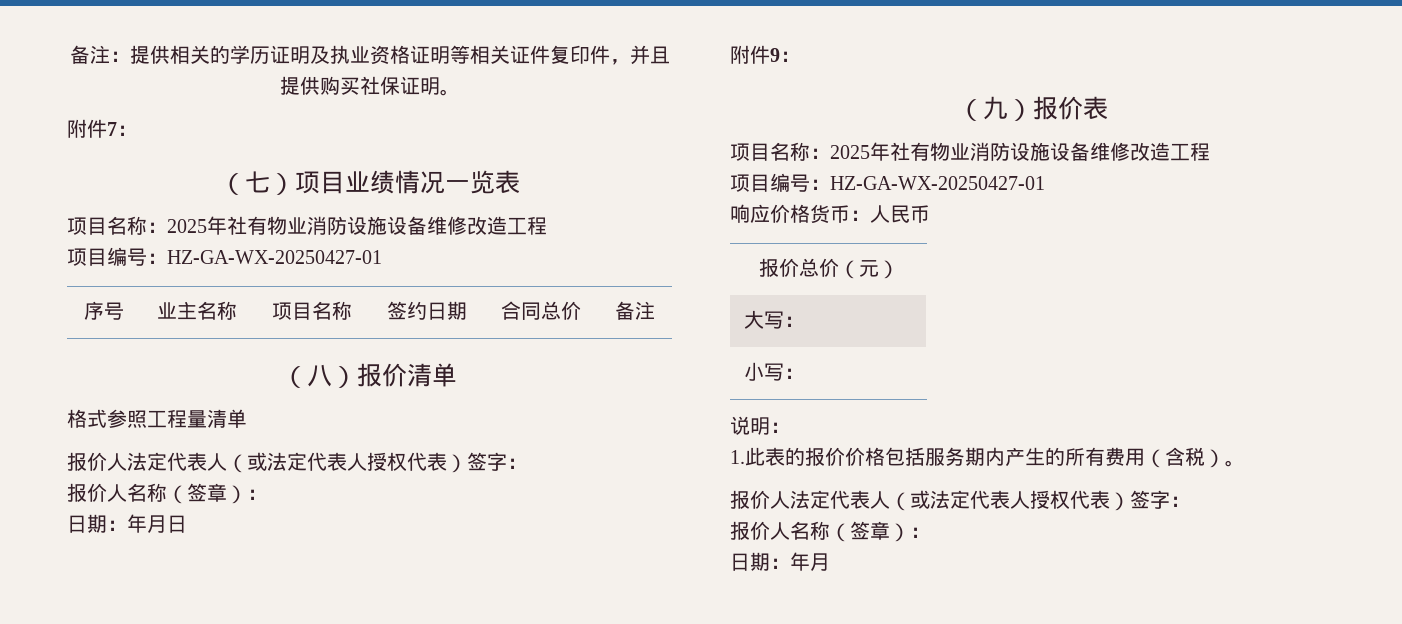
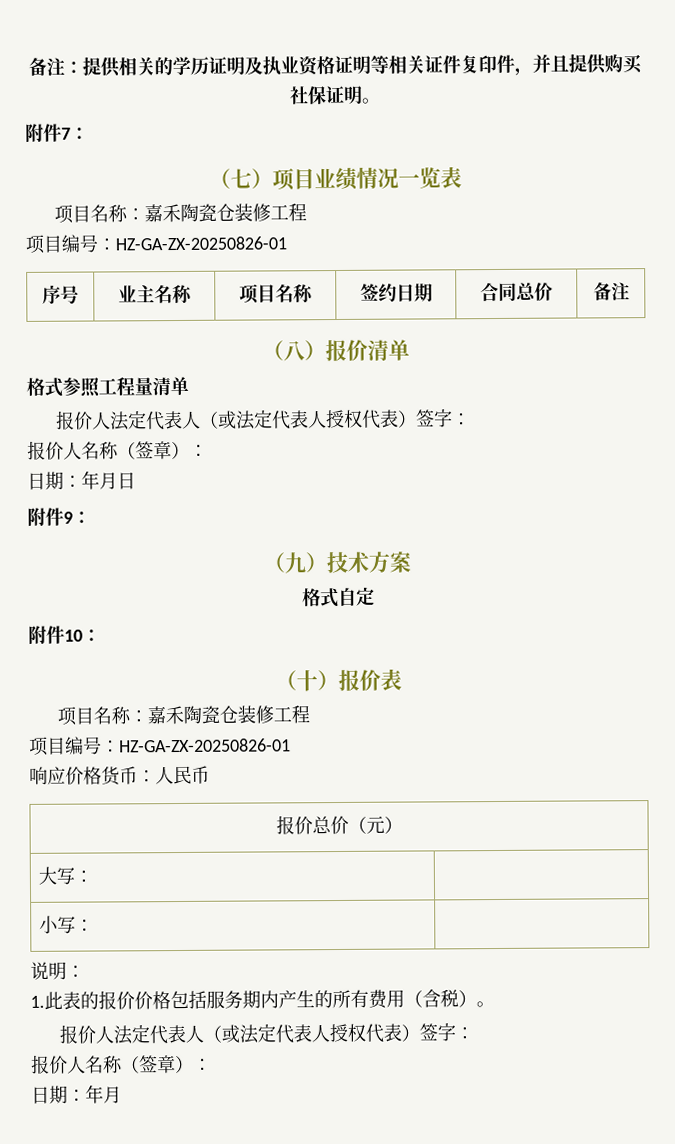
[167,216,547,235] [67,247,382,266] 2025年社有物业消防设施设备维修改造工程 // 项目编号：HZ-GA-WX-20250427-01 -> [143,203,307,223] [25,234,287,254] 嘉禾陶瓷仓装修工程 // 项目编号：HZ-GA-ZX-20250826-01
[1032,96,1108,120] [730,142,1210,161] [730,173,1045,192] 报价表 // 项目名称：2025年社有物业消防设施设备维修改造工程 // 项目编号：HZ-GA-WX-20250427-01 -> [326,551,412,574] [301,586,375,608] [28,625,101,645] [274,668,402,692] [56,705,310,726] [29,736,291,756] 技术方案 // 格式自定 // 附件10： // （十）报价表 // 项目名称：嘉禾陶瓷仓装修工程 // 项目编号：HZ-GA-ZX-20250826-01

